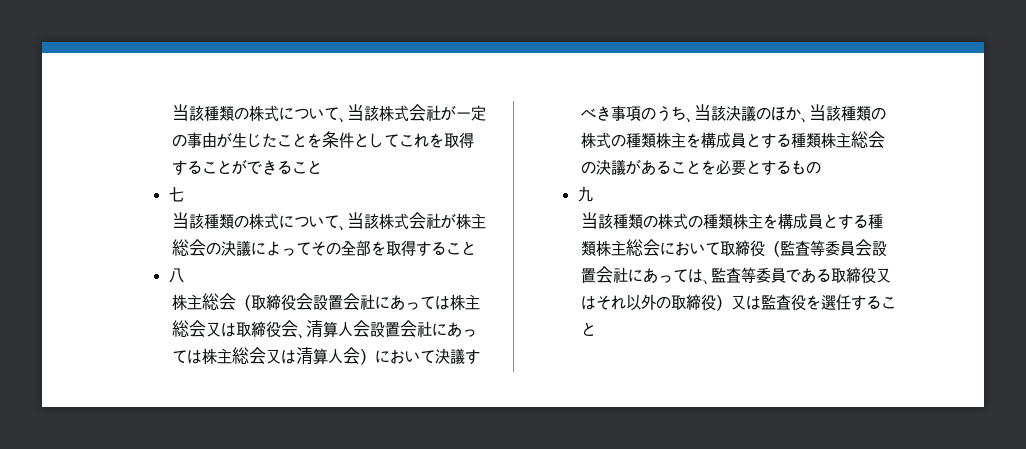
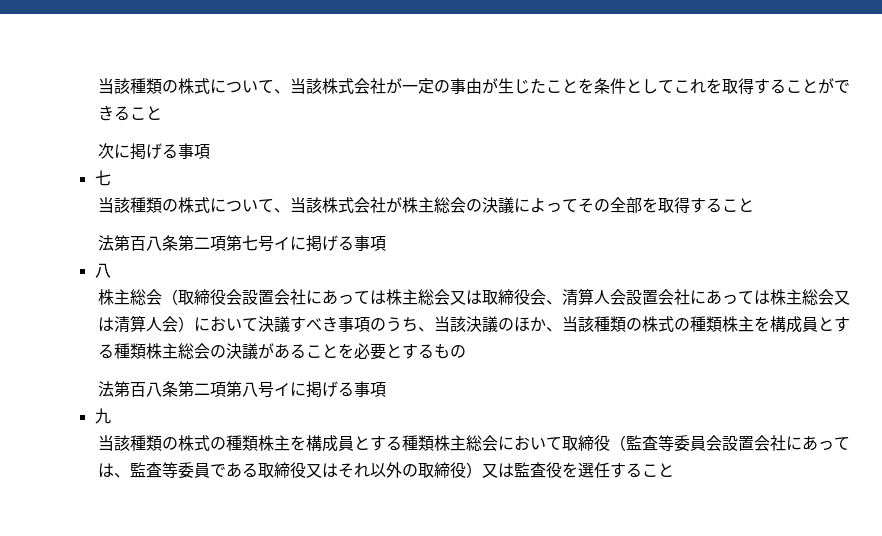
(323, 167) none -> [98,143,211,160] // 次に掲げる事項
(477, 248) none -> [98,235,387,252] // 法第百八条第二項第七号イに掲げる事項
(822, 167) none -> [98,381,387,398] // 法第百八条第二項第八号イに掲げる事項

